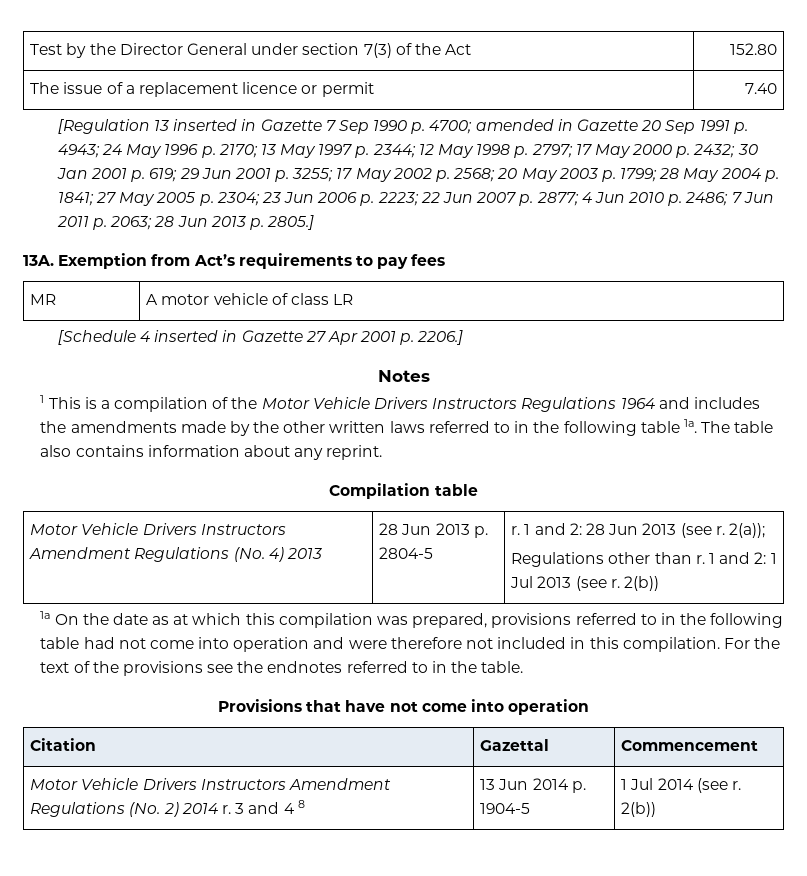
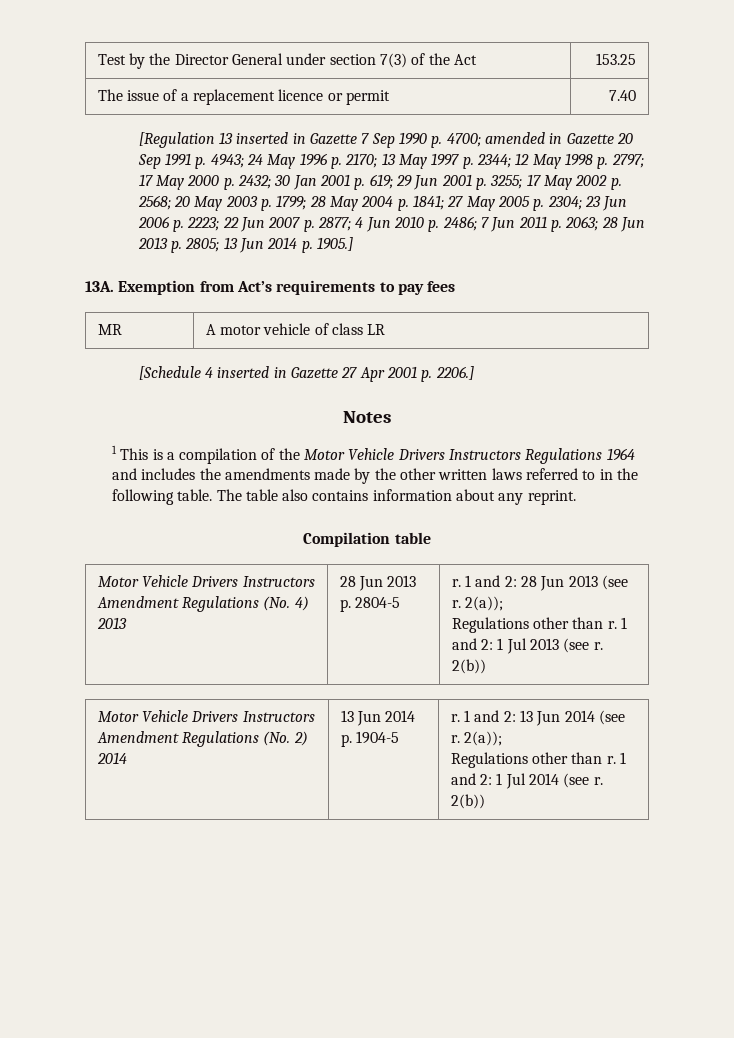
[729,43,777,55] 152.80 -> [596,53,637,65] 153.25
[267,215,315,230] 2805.] -> [185,237,353,253] 2805; 13 Jun 2014 p. 1905.]
[640,419,697,433] table 1a. -> [177,489,213,501] table.
[40,611,784,628] [40,637,781,652] [40,661,524,676] [217,699,590,715] [30,738,97,751] [480,739,550,751] [621,740,759,751] // 1a On the date as at which this compilation was prepared, provisions referred to in the following table had not come into operation and were therefore not included in this compilation. For the text of the provisions see the endnotes referred to in the table. // Provisions that have not come into operation // Citation | Gazettal | Commencement -> (486, 666) none
[221,800,305,814] r. 3 and 4 8 -> (127, 758) none
(531, 808) none -> [450,710,626,726] [450,731,503,746] [450,752,627,768] [450,773,493,785] r. 1 and 2: 13 Jun 2014 (see r. 2(a)); // Regulations other than r. 1 and 2:

